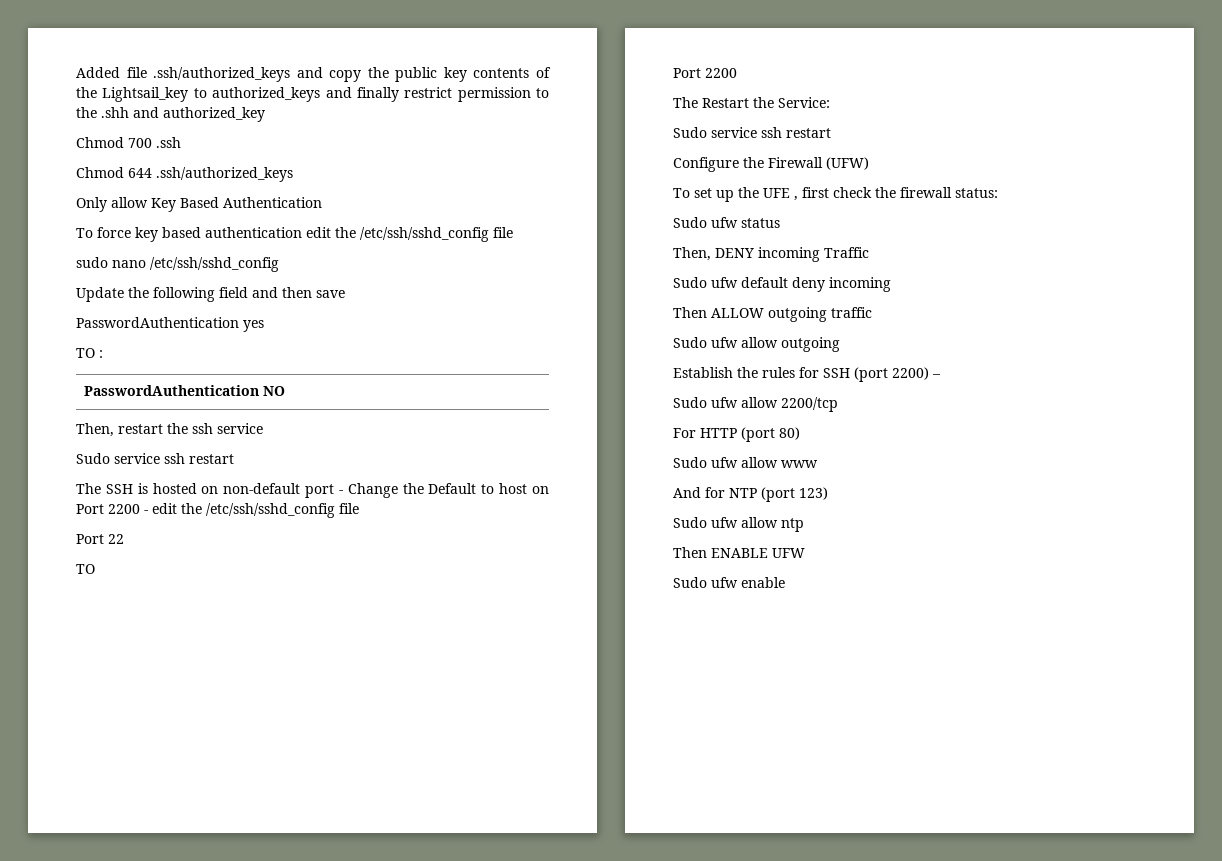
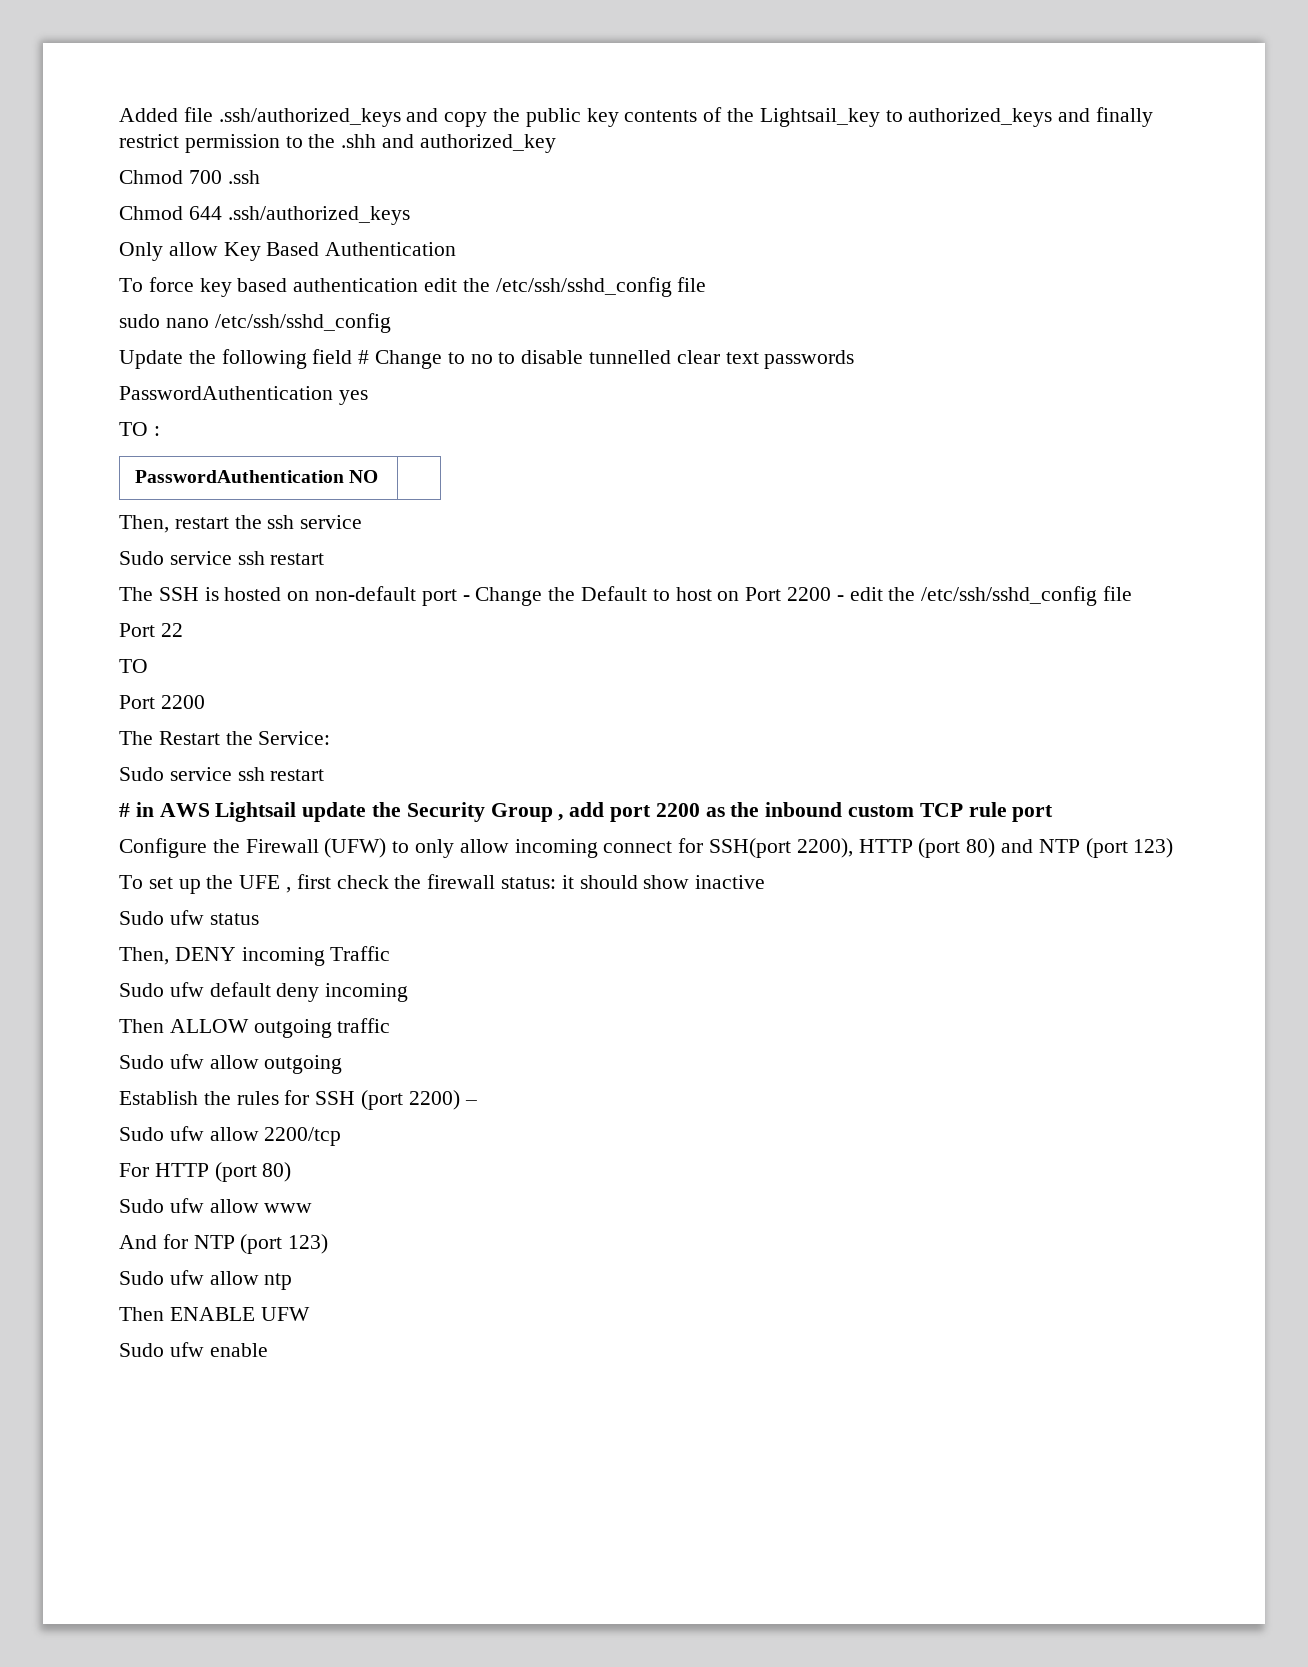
[252,287,345,298] and then save -> [358,350,855,369] # Change to no to disable tunnelled clear text passwords
[673,157,869,172] Configure the Firewall (UFW) -> [119,802,1054,822] [119,838,1174,858] # in AWS Lightsail update the Security Group , add port 2200 as the inbound custom TCP rule port // Configure the Firewall (UFW) to only allow incoming connect for SSH(port 2200), HTTP (port 80) and NTP (port 123)
(998, 193) none -> [561,875,766,889] it should show inactive

